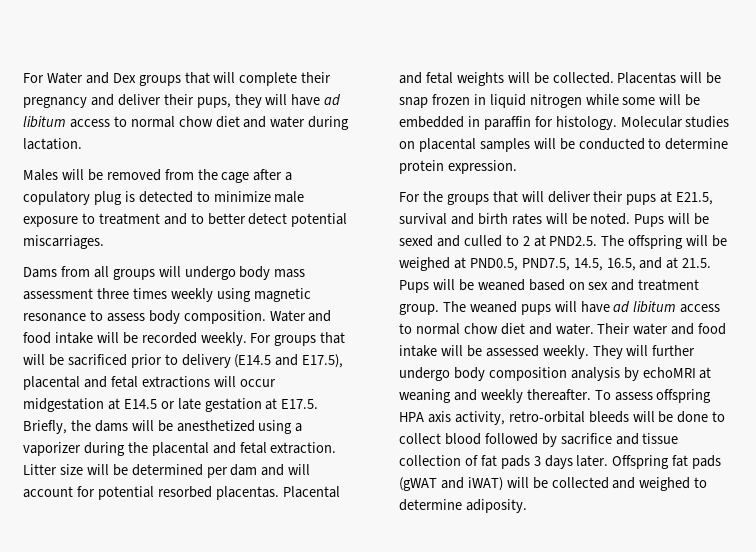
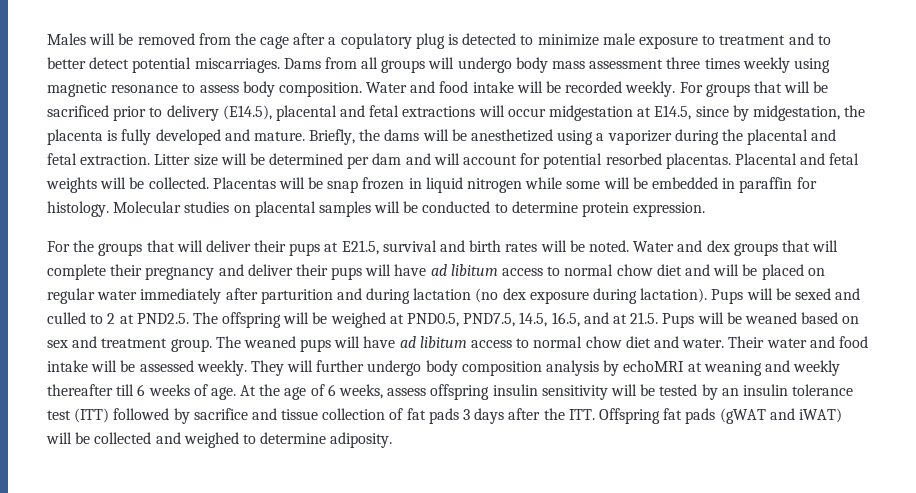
[23,72,332,86] [23,94,341,108] [23,116,350,130] [23,138,82,150] For Water and Dex groups that will complete their pregnancy and deliver their pups, they will have ad libitum access to normal chow diet and water during lactation. // -> (47, 39) none
(104, 242) // -> (280, 65) none
[234,354,344,368] (E14.5 and E17.5), -> [222,105,272,120] (E14.5),
[123,398,319,412] E14.5 or late gestation at E17.5. -> [654,105,866,121] [47,129,305,145] E14.5, since by midgestation, the placenta is fully developed and mature.
(631, 219) none -> [633,240,839,256] [47,264,825,280] [47,288,708,304] Water and dex groups that will complete their pregnancy and deliver their pups will have ad libitum access to normal chow diet and will be placed on regular water immediately after parturition and during lactation (no dex exposure during lactation).
[526,389,712,403] [399,411,726,425] [399,433,481,445] thereafter. To assess offspring HPA axis activity, retro-orbital bleeds will be done to collect blood -> [47,384,854,400] [47,408,110,423] thereafter till 6 weeks of age. At the age of 6 weeks, assess offspring insulin sensitivity will be tested by an insulin tolerance test (ITT)
[576,455,609,467] later. -> [508,408,595,420] after the ITT.

